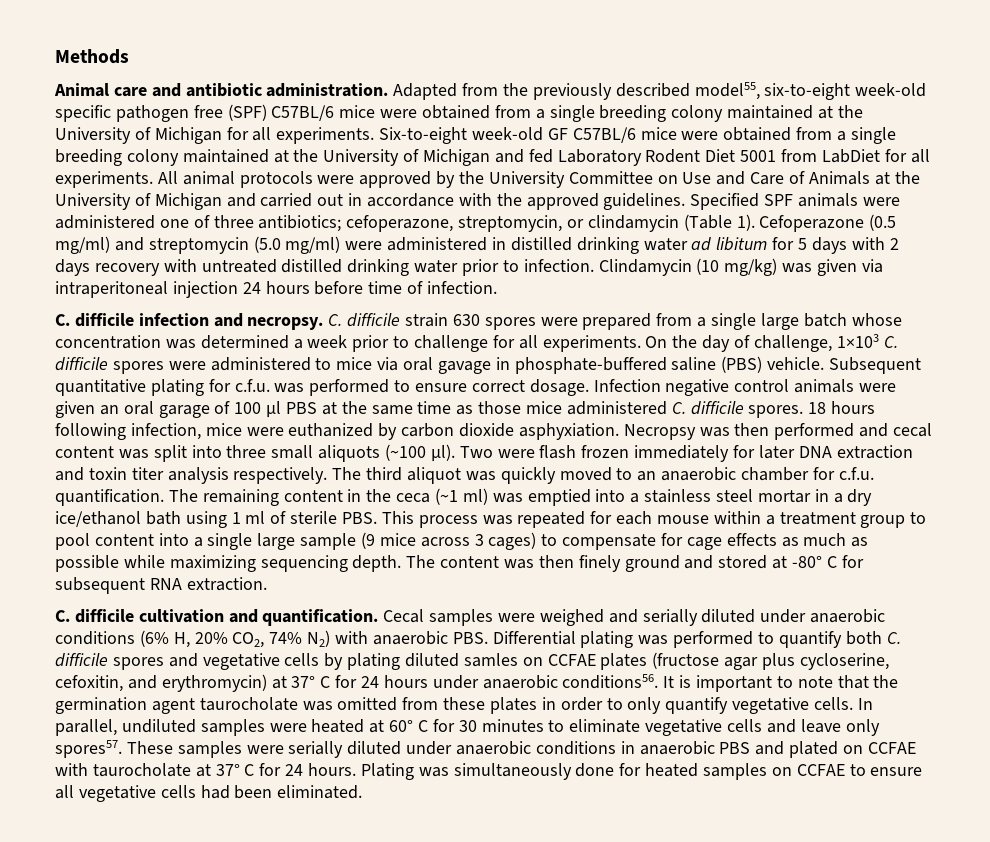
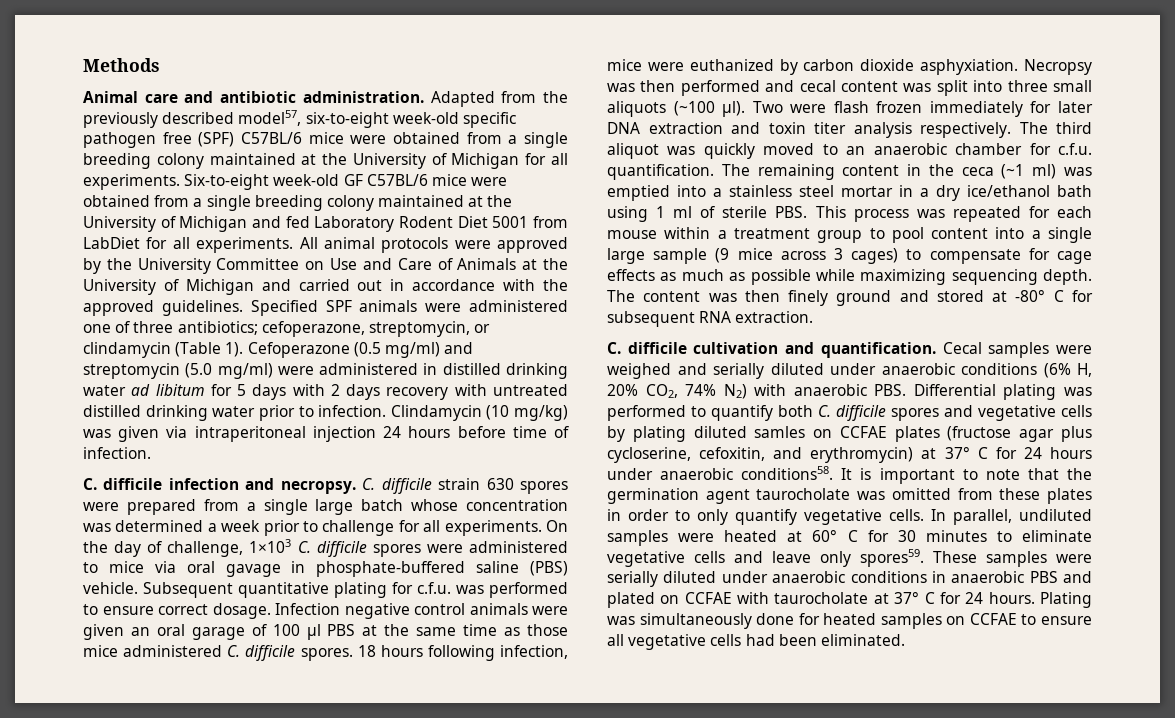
[694,82,760,100] model55, -> [238,110,302,126] model57,
[562,674,659,689] conditions56. -> [741,466,834,480] conditions58.
[55,740,122,758] spores57. -> [860,549,924,567] spores59.

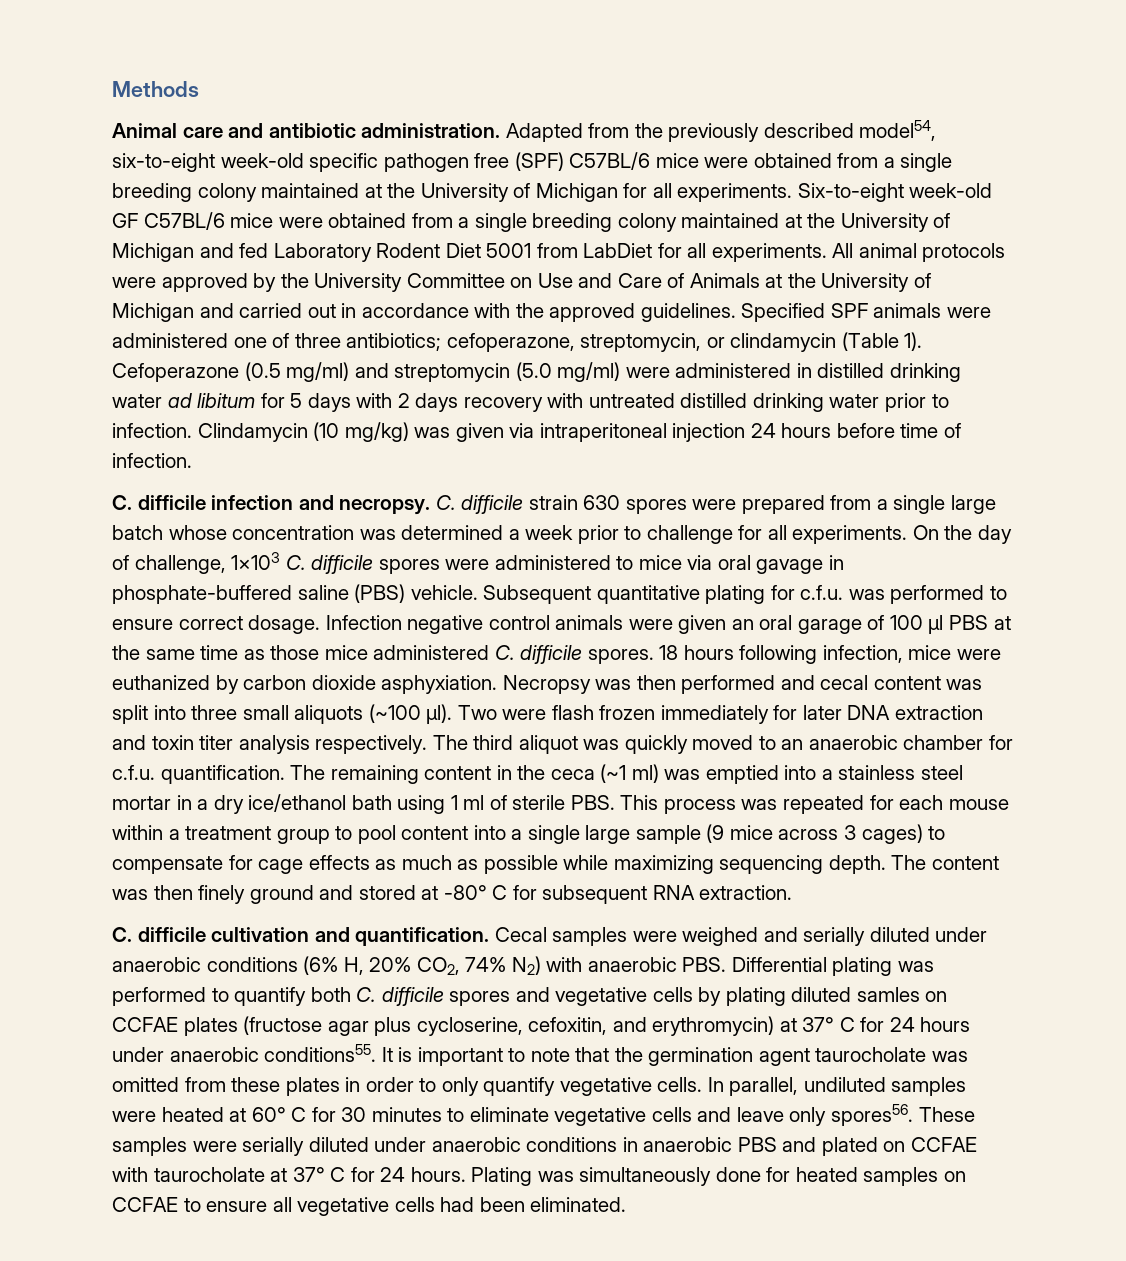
[238,110,302,126] model57, -> [859,120,937,141] model54,
[741,466,834,480] conditions58. -> [264,1044,377,1062] conditions55.
[860,549,924,567] spores59. -> [831,1104,914,1126] spores56.

